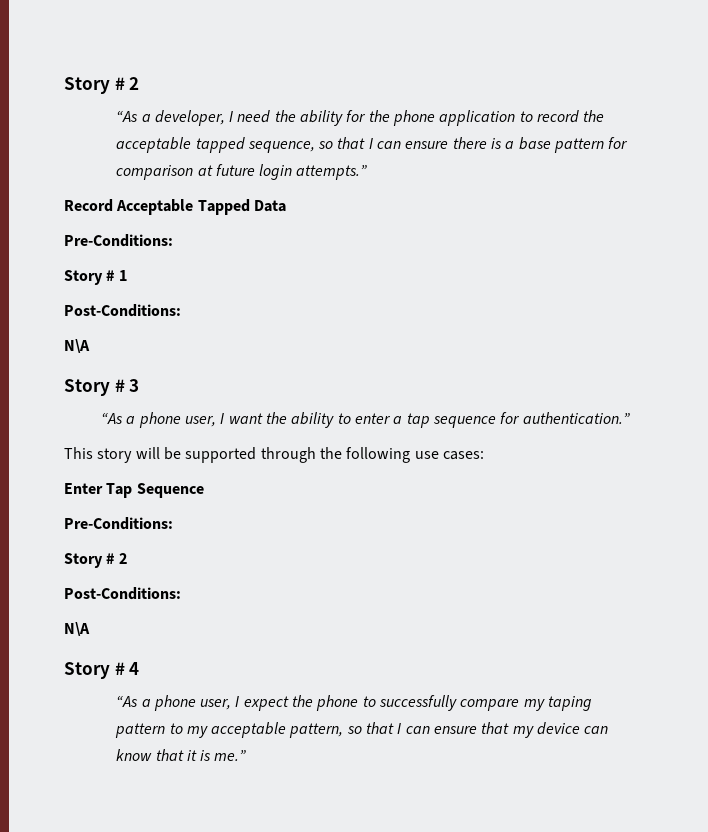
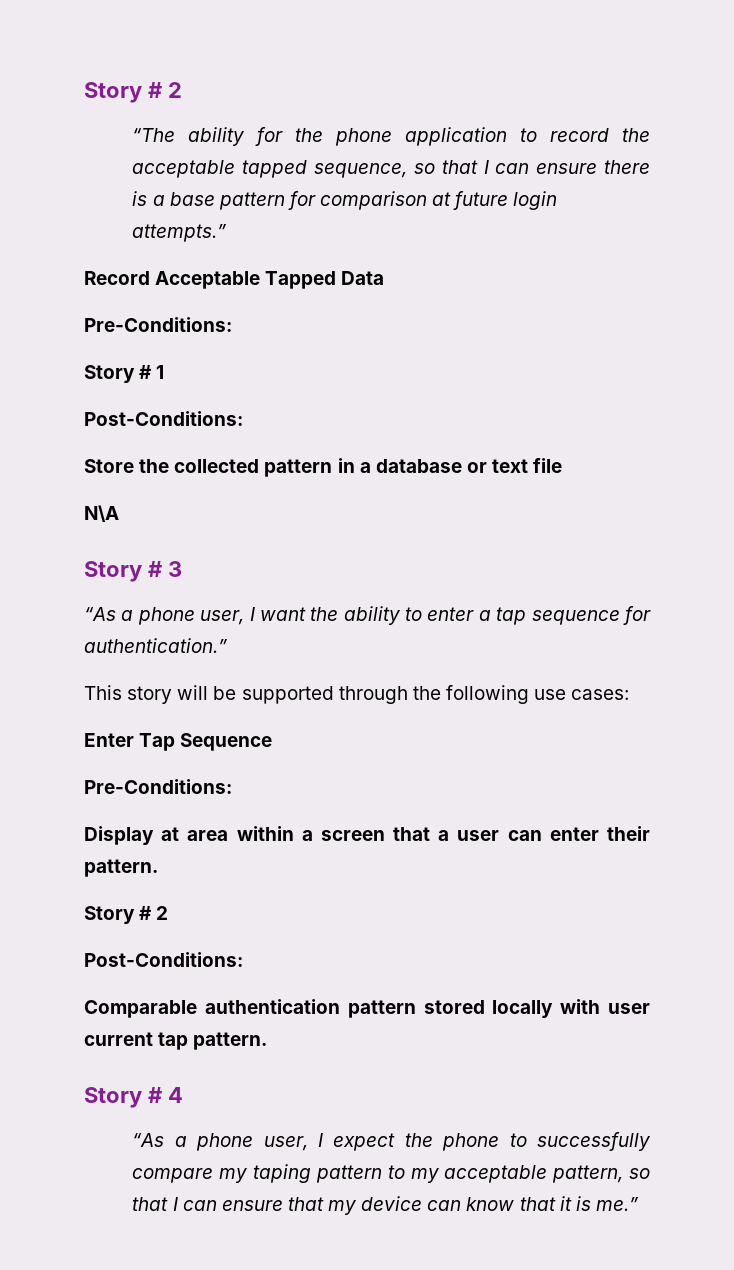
[64,77,140,94] [116,110,296,126] Story # 2 // “As a developer, I need the -> [84,82,182,103] [132,128,176,142] Story # 2 // “The
(181, 310) none -> [84,458,563,477] // Store the collected pattern in a database or text file
[64,553,127,568] [64,587,181,600] [64,622,90,636] Story # 2 // Post-Conditions: // N\A -> [84,826,650,845] [84,859,158,877] [84,906,169,924] [84,952,243,967] [84,999,650,1018] [84,1032,268,1050] Display at area within a screen that a user can enter their pattern. // Story # 2 // Post-Conditions: // Comparable authentication pattern stored locally with user current tap pattern.

